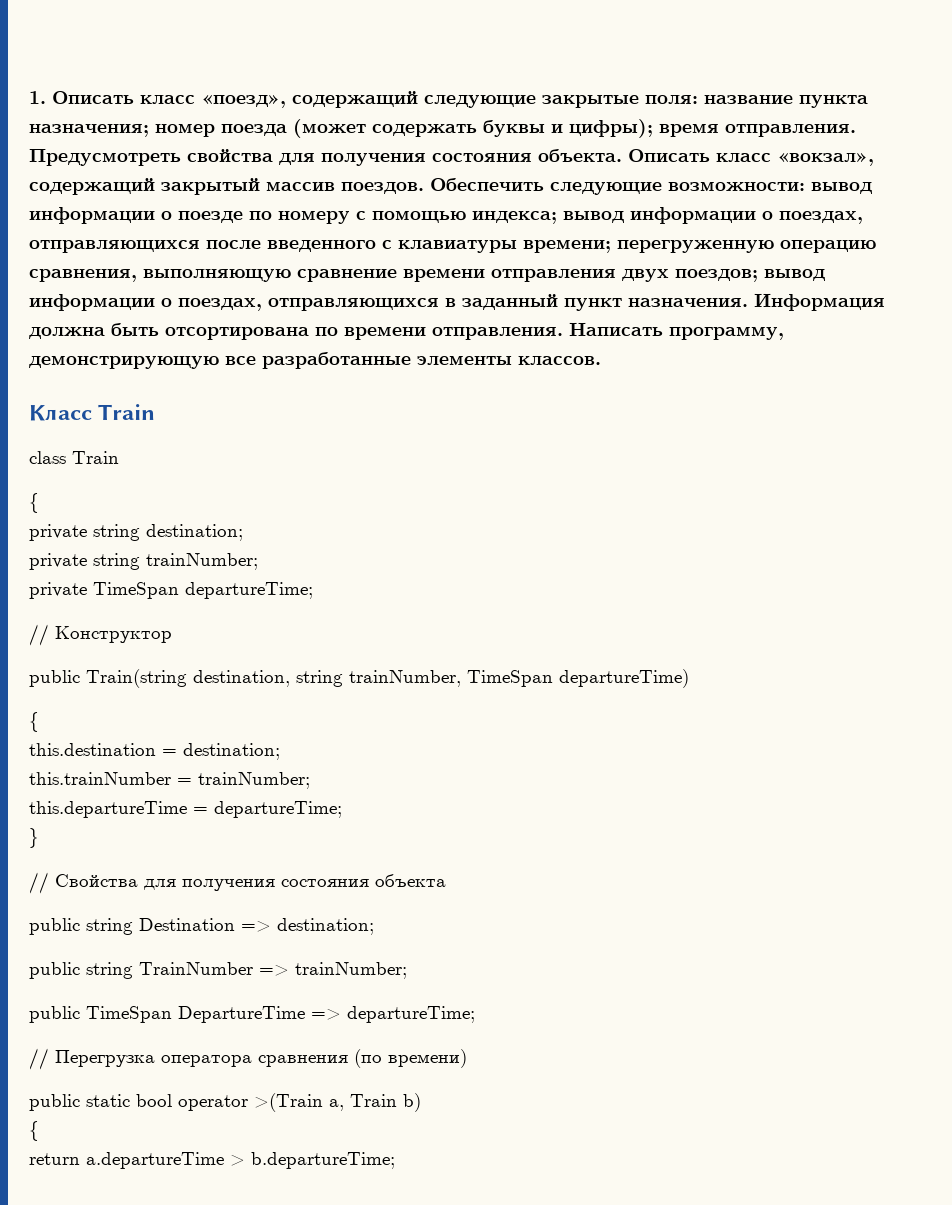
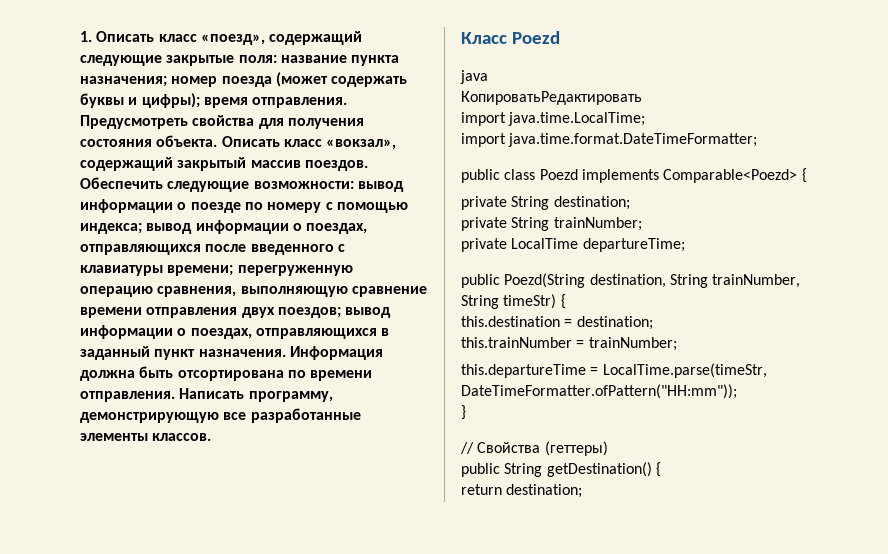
[98,404,156,420] [29,451,119,464] Train // class Train // -> [511,31,560,44] [460,70,488,84] [461,91,642,105] [461,112,646,126] [461,133,758,147] [461,169,798,183] Poezd // java // КопироватьРедактировать // import java.time.LocalTime; // import java.time.format.DateTimeFormatter; // public class Poezd implements Comparable<Poezd>
[93,524,140,541] string -> [511,196,550,210] String
[93,553,140,570] string -> [511,217,550,231] String
[93,582,313,599] [29,624,172,646] [29,669,689,688] TimeSpan departureTime; // // Конструктор // public Train(string destination, string trainNumber, TimeSpan departureTime) // -> [511,238,685,252] [461,273,801,288] [461,294,557,309] LocalTime departureTime; // public Poezd(String destination, String trainNumber, String timeStr)
[214,801,342,818] departureTime; -> [602,363,767,378] [461,384,737,399] LocalTime.parse(timeStr, DateTimeFormatter.ofPattern("HH:mm"));
[144,874,446,891] [29,918,374,935] [29,962,407,979] [29,1006,475,1023] [29,1048,467,1070] [29,1093,421,1112] для получения состояния объекта // public string Destination => destination; // public string TrainNumber => trainNumber; // public TimeSpan DepartureTime => departureTime; // // Перегрузка оператора сравнения (по времени) // public static bool operator >(Train a, Train b) // -> [544,441,608,456] [461,462,652,477] (геттеры) // public String getDestination()
[86,1152,395,1169] a.departureTime > b.departureTime; -> [506,484,583,498] destination;

